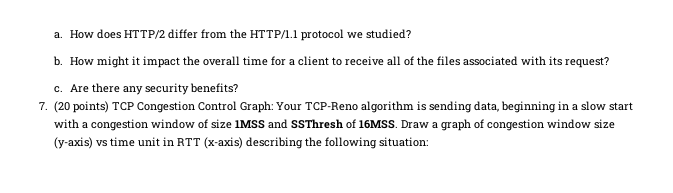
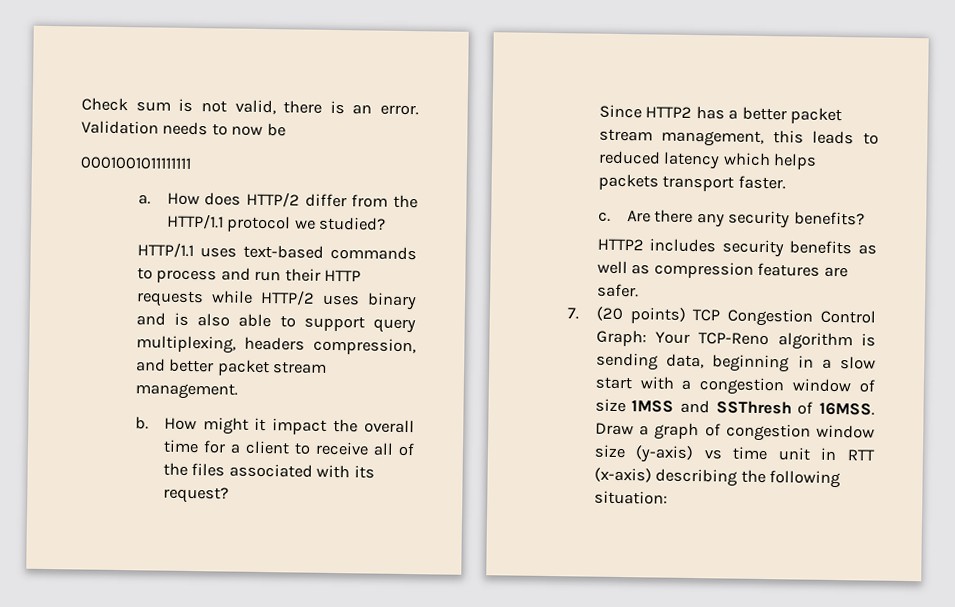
(54, 35) none -> [81,97,419,116] [81,120,286,137] [80,156,192,170] Check sum is not valid, there is an error. Validation needs to now be // 0001001011111111 //
(411, 34) none -> [136,242,417,261] [136,267,362,284] [135,289,418,311] [135,312,416,334] [135,335,417,356] [135,358,328,377] [134,382,238,400] // HTTP/1.1 uses text-based commands to process and run their HTTP requests while HTTP/2 uses binary and is also able to support query multiplexing, headers compression, and better packet stream management.
(609, 62) none -> [598,104,843,125] [598,128,879,147] [597,150,818,170] [597,173,786,192] // Since HTTP2 has a better packet stream management, this leads to reduced latency which helps packets transport faster.
(238, 88) none -> [596,238,877,258] [596,260,848,279] [596,283,639,298] // HTTP2 includes security benefits as well as compression features are safer.

